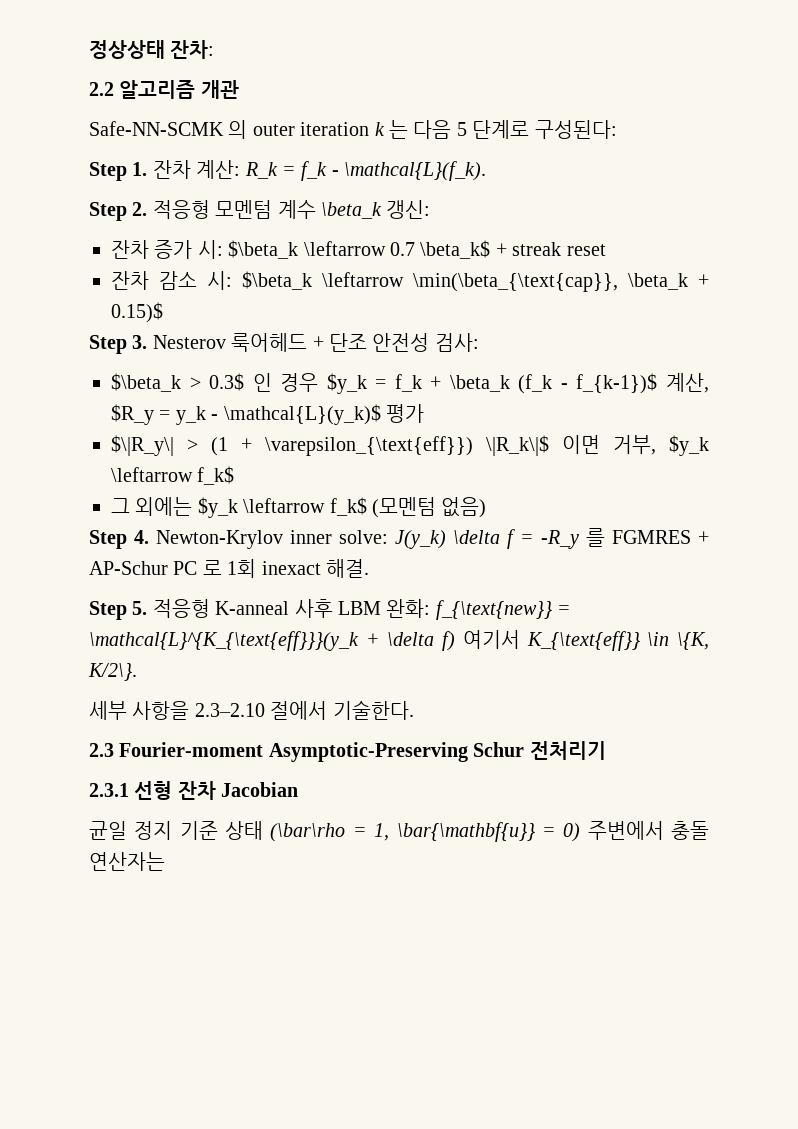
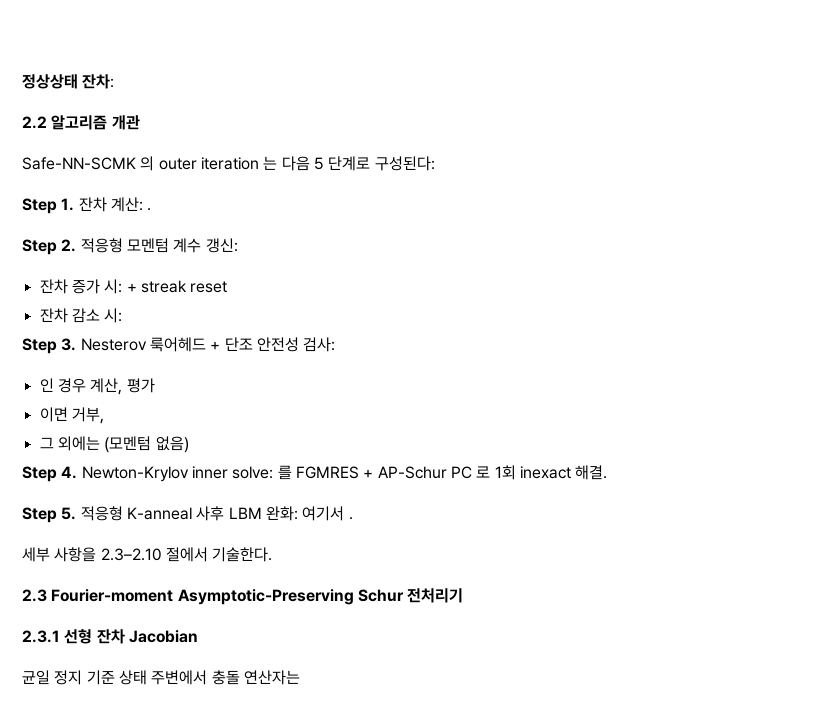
[374,122,385,136] k -> (259, 163) none
[244,161,487,181] R_k = f_k - \mathcal{L}(f_k). -> [147,208,152,211] .
[321,202,382,219] \beta_k -> (202, 245) none
[228,240,491,259] $\beta_k \leftarrow 0.7 \beta_k$ -> (123, 286) none
[241,271,709,292] [111,302,163,323] $\beta_k \leftarrow \min(\beta_{\text{cap}}, \beta_k + 0.15)$ -> (123, 315) none
[111,373,710,394] [111,404,424,425] [111,435,549,456] $\beta_k > 0.3$ 인 경우 $y_k = f_k + \beta_k (f_k - f_{k-1})$ 계산, $R_y = y_k - \mathcal{L}(y_k)$ 평가 // $\|R_y\| > (1 + \varepsilon_{\text{eff}}) \|R_k\|$ -> [39,378,155,395] 인 경우 계산, 평가 //
[669,435,709,456] [111,466,235,485] $y_k \leftarrow f_k$ -> (104, 415) none
[197,497,367,518] $y_k \leftarrow f_k$ -> (100, 443) none
[395,529,579,549] J(y_k) \delta f = -R_y -> (274, 472) none
[435,600,572,620] [89,630,709,651] [88,663,137,681] f_{\text{new}} = \mathcal{L}^{K_{\text{eff}}}(y_k + \delta f) 여기서 K_{\text{eff}} \in \{K, K/2\}. -> [302,506,353,521] 여기서 .
[270,822,581,842] (\bar\rho = 1, \bar{\mathbf{u}} = 0) -> (147, 677) none

